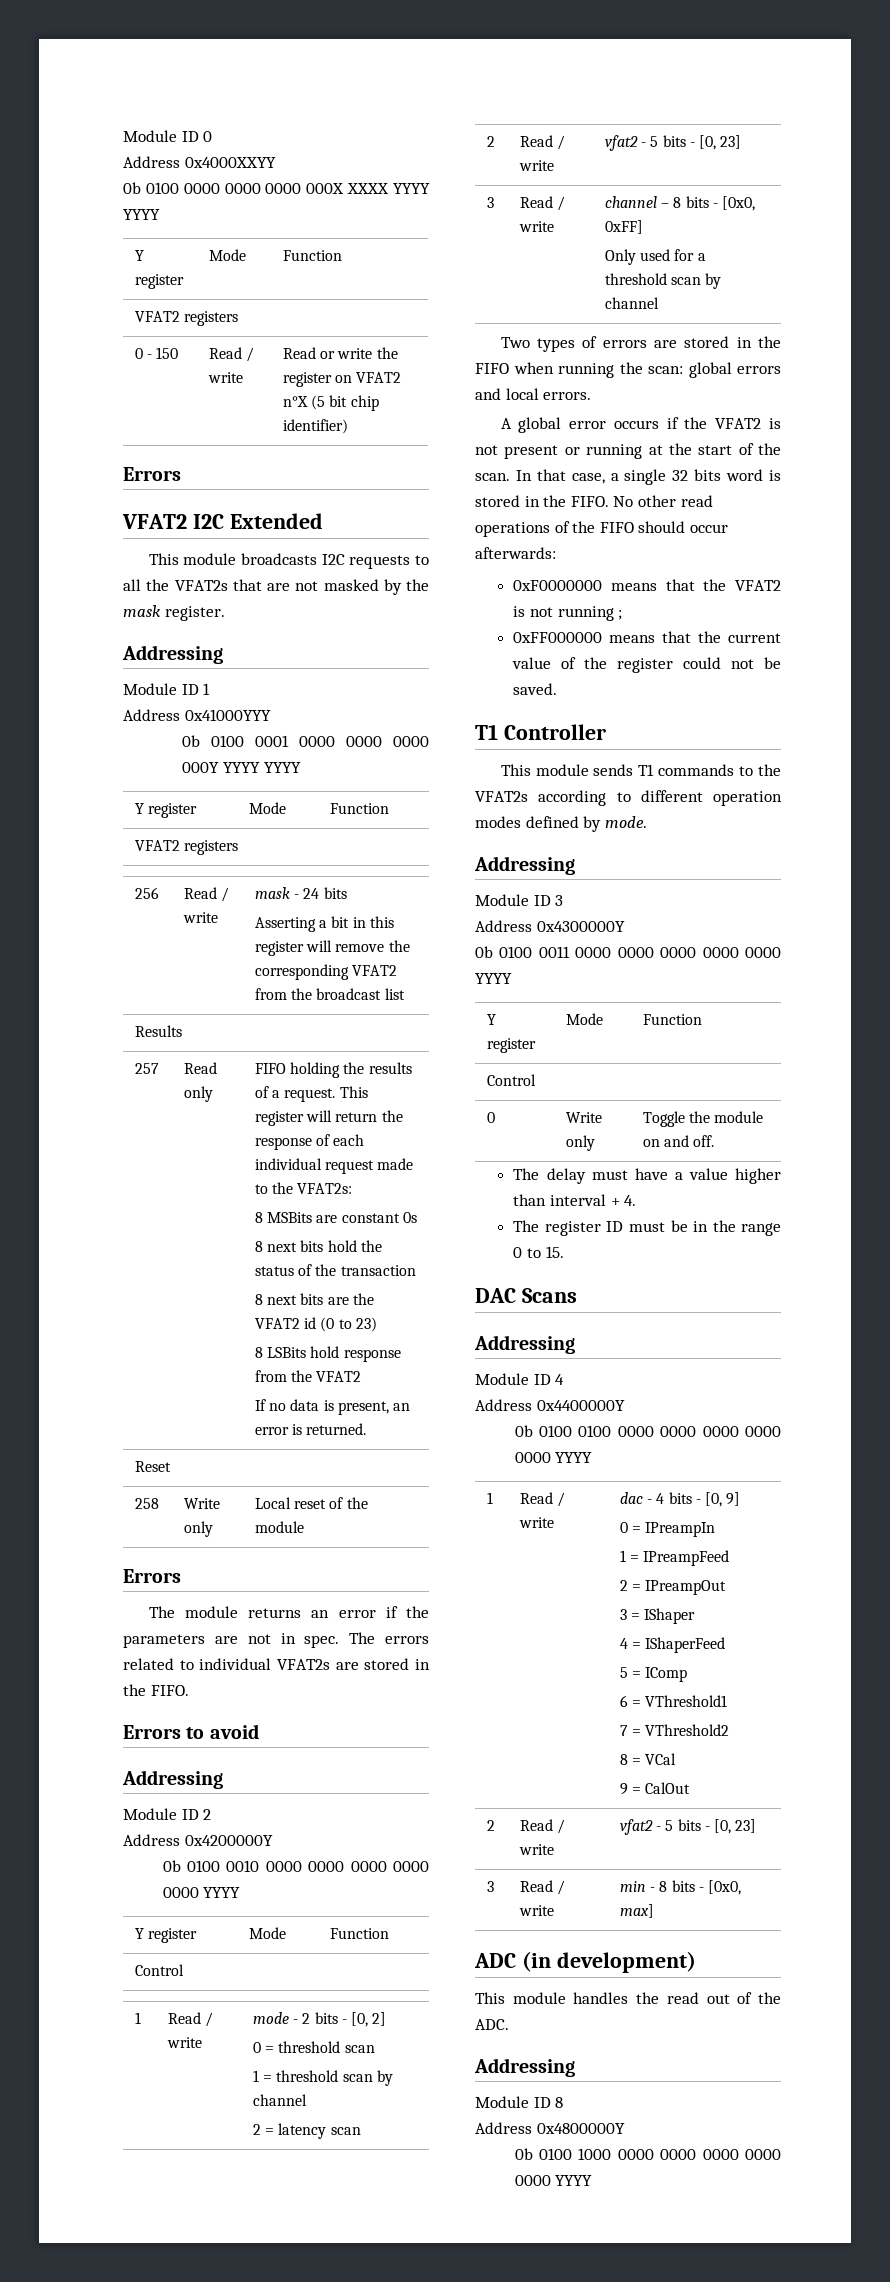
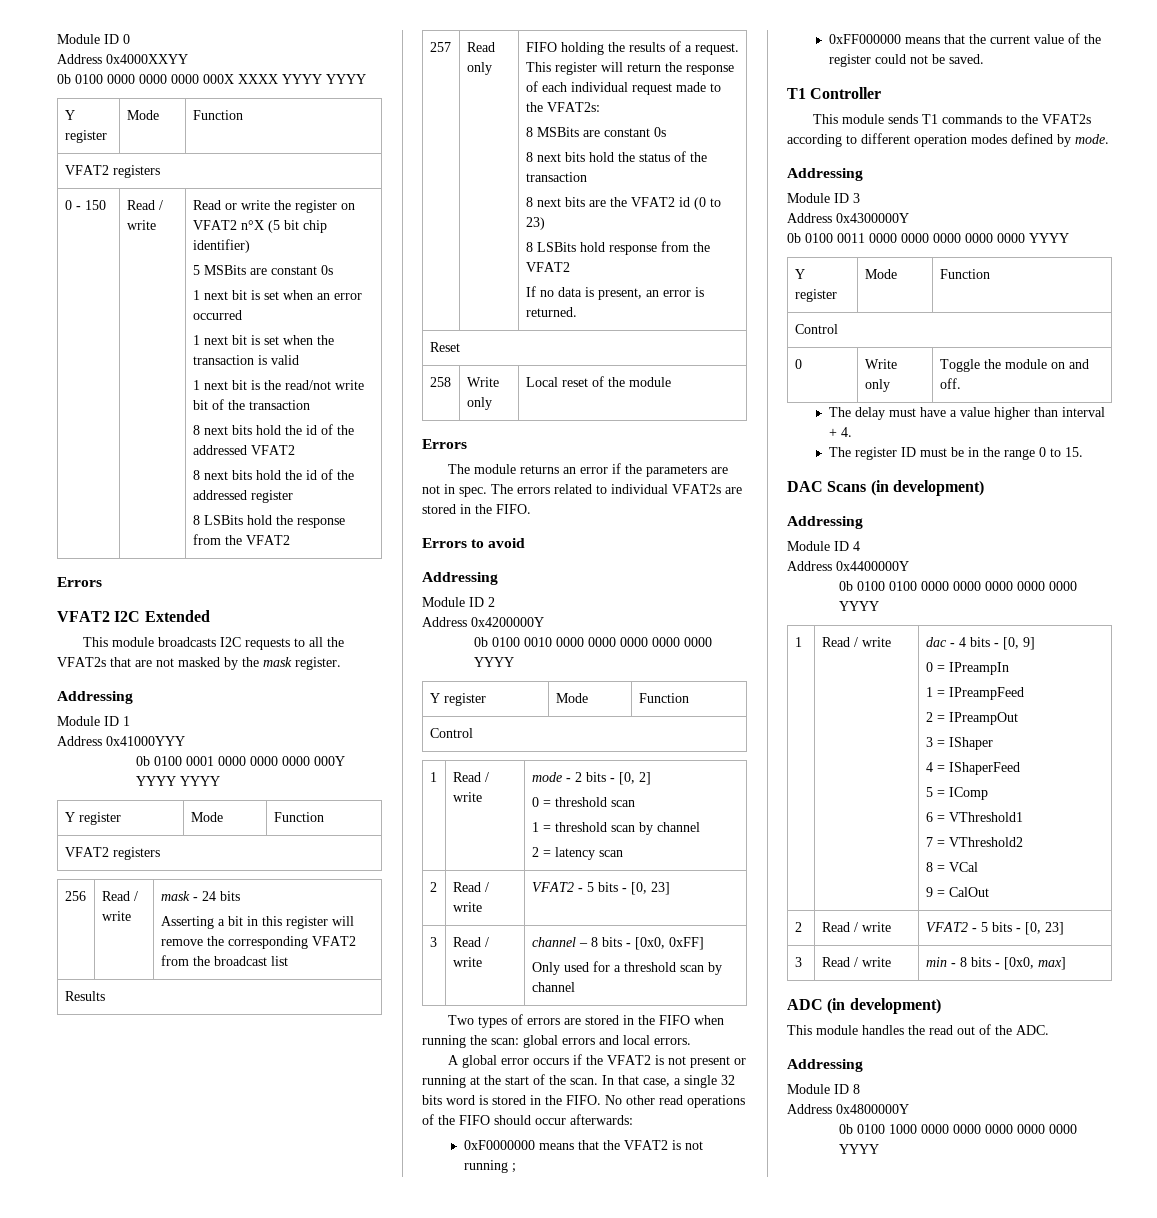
(349, 426) none -> [192,265,333,275] [192,290,362,300] [192,310,242,320] [192,335,334,345] [192,355,299,365] [192,380,364,390] [192,399,310,410] [192,424,354,435] [192,445,295,455] [192,469,354,480] [192,490,293,503] [192,515,345,528] [192,534,290,545] // 5 MSBits are constant 0s // 1 next bit is set when an error occurred // 1 next bit is set when the transaction is valid // 1 next bit is the read/not write bit of the transaction // 8 next bits hold the id of the addressed VFAT2 // 8 next bits hold the id of the addressed register // 8 LSBits hold the response from the VFAT2
[605,135,639,151] vfat2 -> [531,882,574,892] VFAT2
(577, 1295) none -> [870,480,984,496] (in development)
[620,1819,654,1835] vfat2 -> [925,922,968,932] VFAT2

